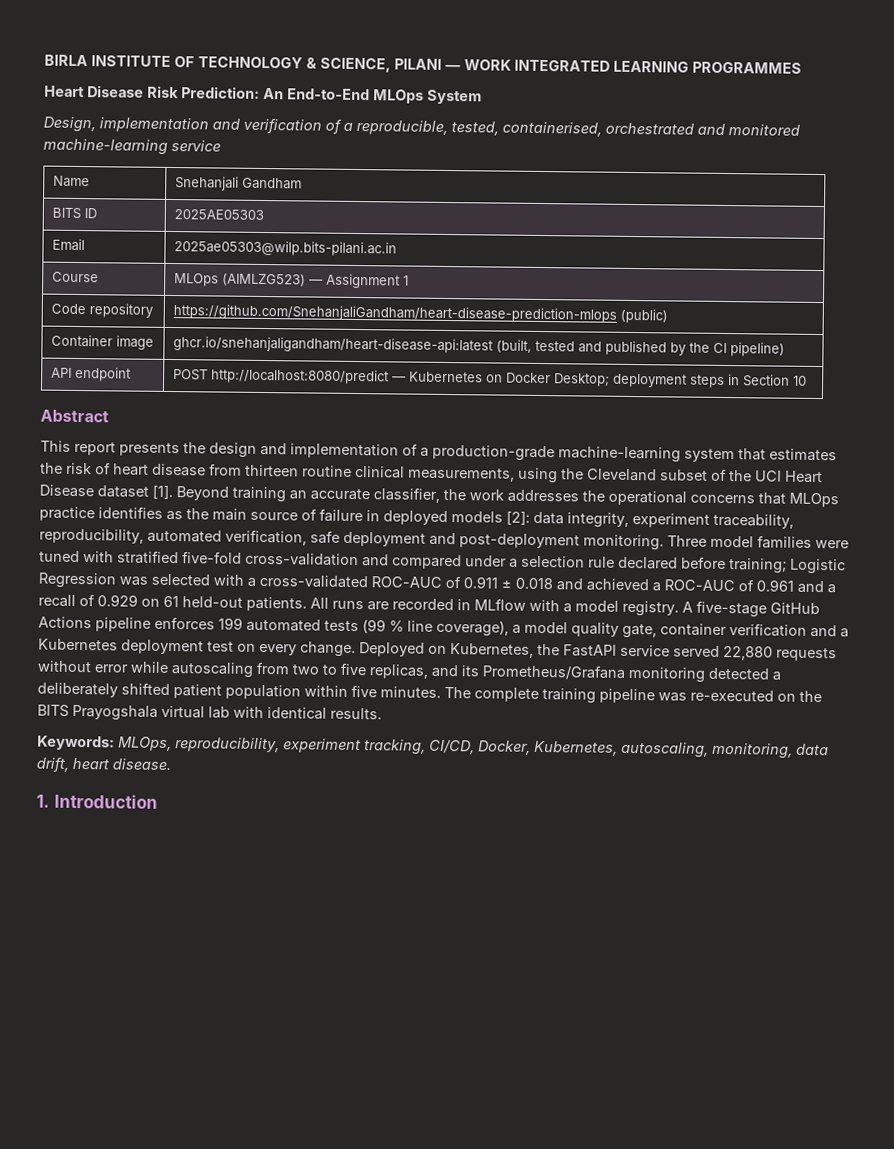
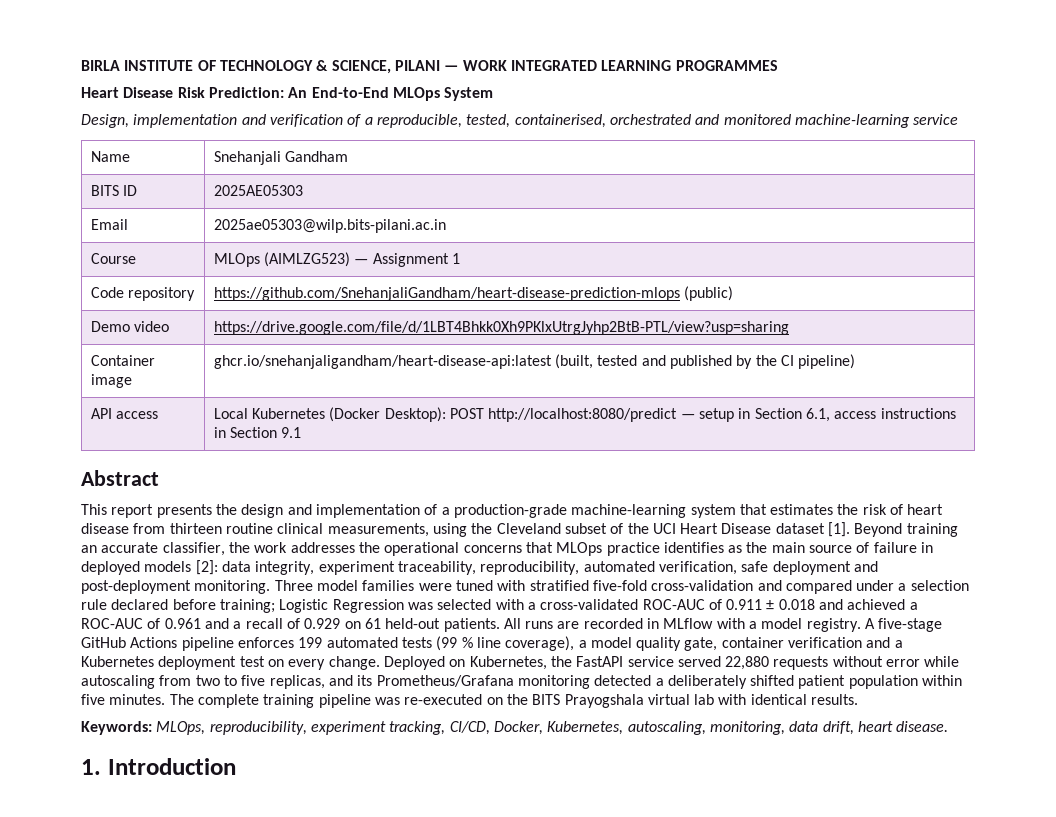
(668, 316) none -> [90,321,170,332] [213,321,789,335] // Demo video | https://drive.google.com/file/d/1LBT4Bhkk0Xh9PKlxUtrgJyhp2BtB-PTL/view?usp=sharing
[74,366,131,382] [172,368,807,388] endpoint | POST http://localhost:8080/predict — Kubernetes on Docker Desktop; deployment steps in Section 10 -> [116,411,159,419] [213,407,956,422] [213,427,302,438] access | Local Kubernetes (Docker Desktop): POST http://localhost:8080/predict — setup in Section 6.1, access instructions in Section 9.1

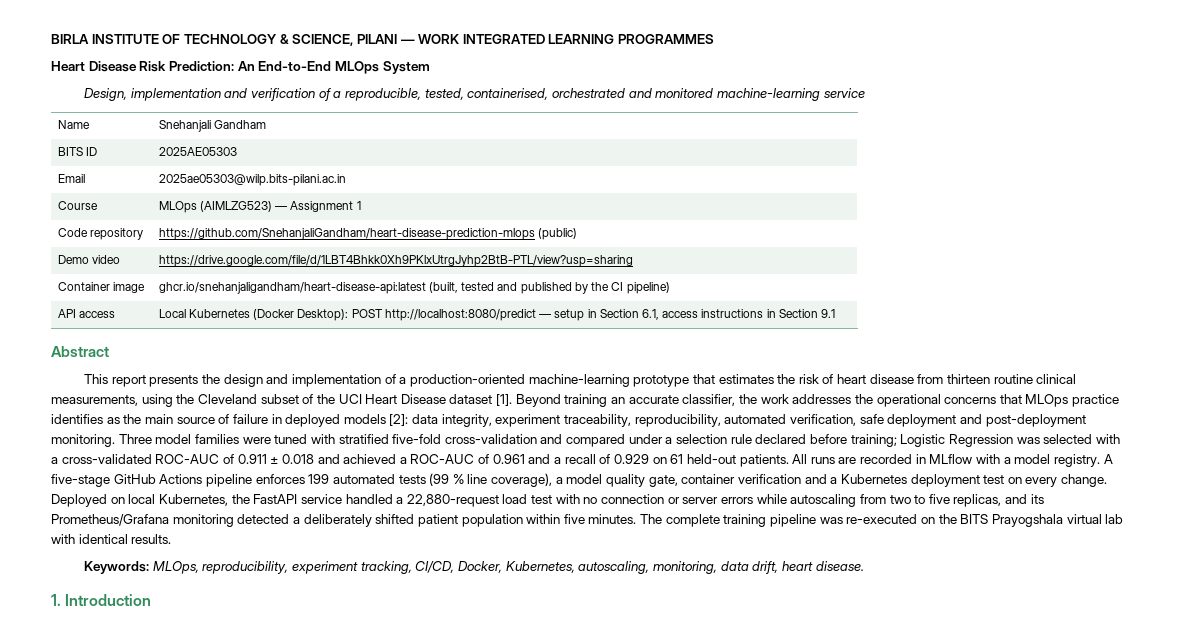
[453,504,736,518] production-grade machine-learning system -> [409,374,690,387] production-oriented machine-learning prototype
(466, 663) none -> [128,494,156,504] local
[677,656,921,670] served 22,880 requests without error -> [345,494,753,507] handled a 22,880-request load test with no connection or server errors

